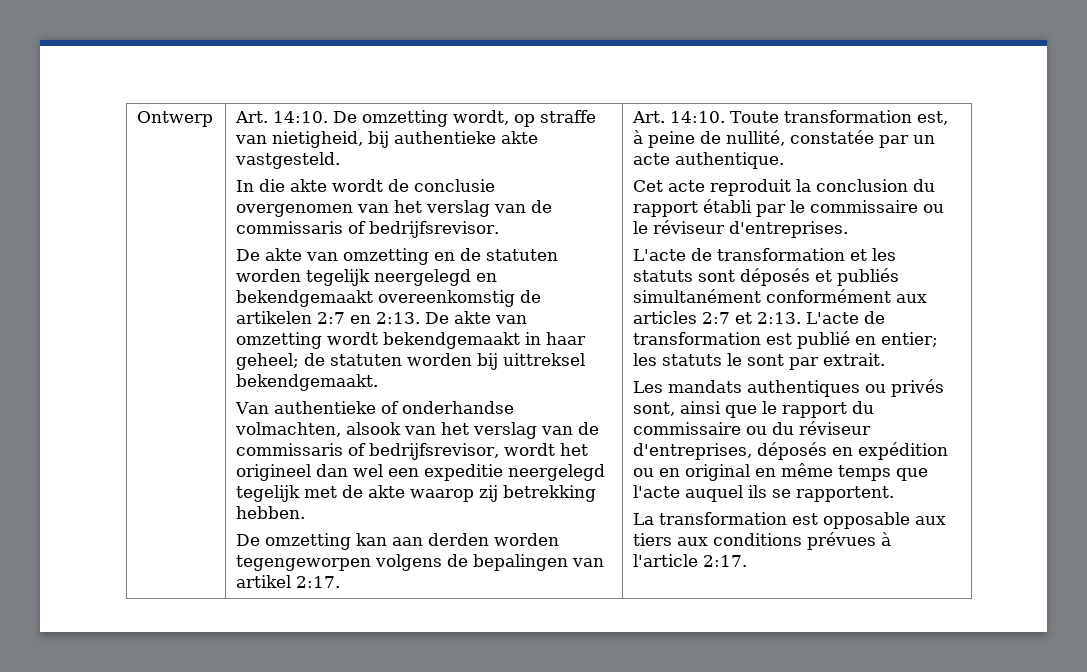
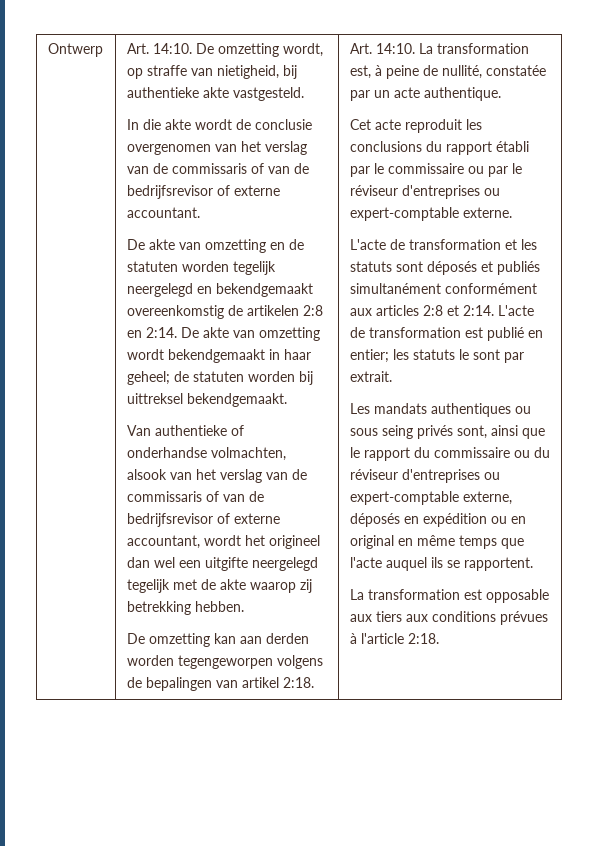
[369,221,500,238] bedrijfsrevisor. -> [267,163,309,174] [126,185,280,199] [126,207,200,218] van de bedrijfsrevisor of externe accountant.
[317,312,421,324] 2:7 en 2:13. -> [302,305,323,316] [126,327,177,338] 2:8 en 2:14.
[369,443,500,460] bedrijfsrevisor, -> [222,491,264,502] [126,513,280,527] [126,535,200,549] van de bedrijfsrevisor of externe accountant,
[424,464,504,481] expeditie -> [204,557,248,571] uitgifte
[296,576,341,588] [632,111,780,123] 2:17. | Art. 14:10. Toute -> [282,677,314,688] [349,43,433,54] 2:18. | Art. 14:10. La
[796,179,909,192] la conclusion -> [465,119,482,130] [349,141,422,152] les conclusions
(945, 208) none -> [487,166,508,177] par
[729,221,849,238] d'entreprises. -> [401,185,500,199] [349,207,512,221] d'entreprises ou expert-comptable externe.
[702,312,802,324] 2:7 et 2:13. -> [422,305,494,316] 2:8 et 2:14.
(887, 388) none -> [349,425,413,439] sous seing
[633,443,753,460] d'entreprises, -> [401,469,500,483] [349,491,512,505] d'entreprises ou expert-comptable externe,
[703,555,748,567] 2:17. -> [407,633,439,644] 2:18.

